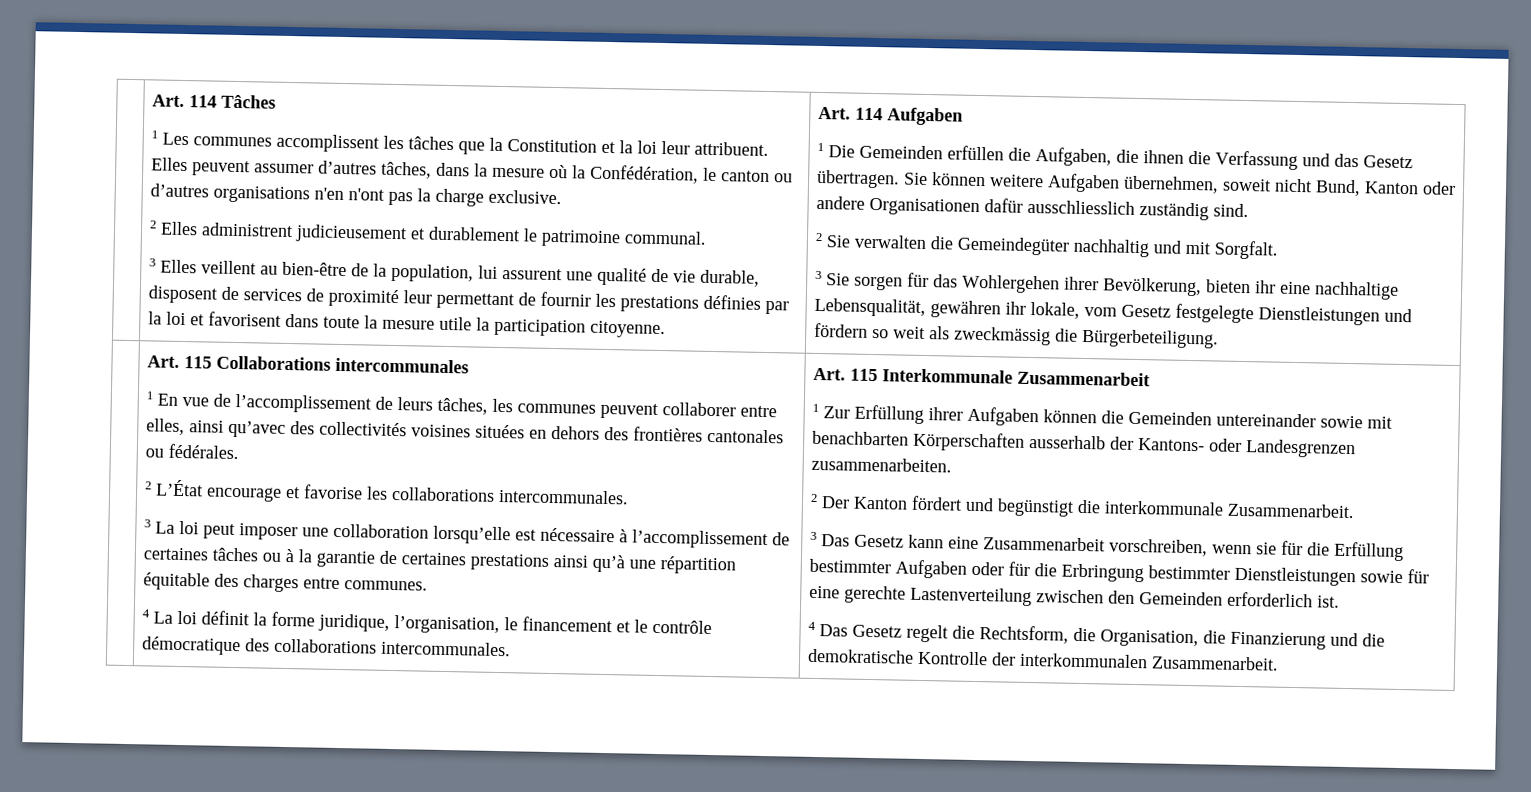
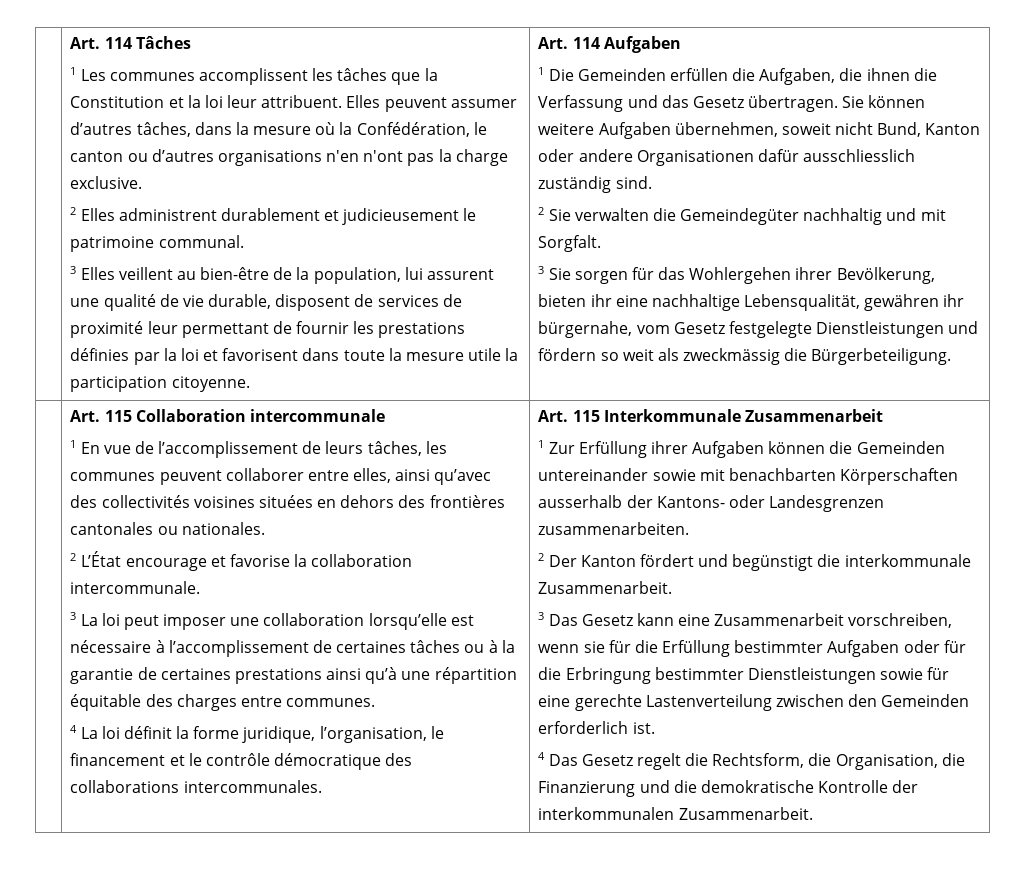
[294,224,520,244] judicieusement et durablement -> [220,208,460,225] durablement et judicieusement
[1029,301,1080,319] lokale, -> [538,321,633,338] bürgernahe,
[215,355,469,374] Collaborations intercommunales -> [135,409,385,422] Collaboration intercommunale
[167,443,239,460] fédérales. -> [181,522,265,535] nationales.
[365,486,629,505] les collaborations intercommunales. -> [294,554,413,567] [70,581,201,594] la collaboration intercommunale.

